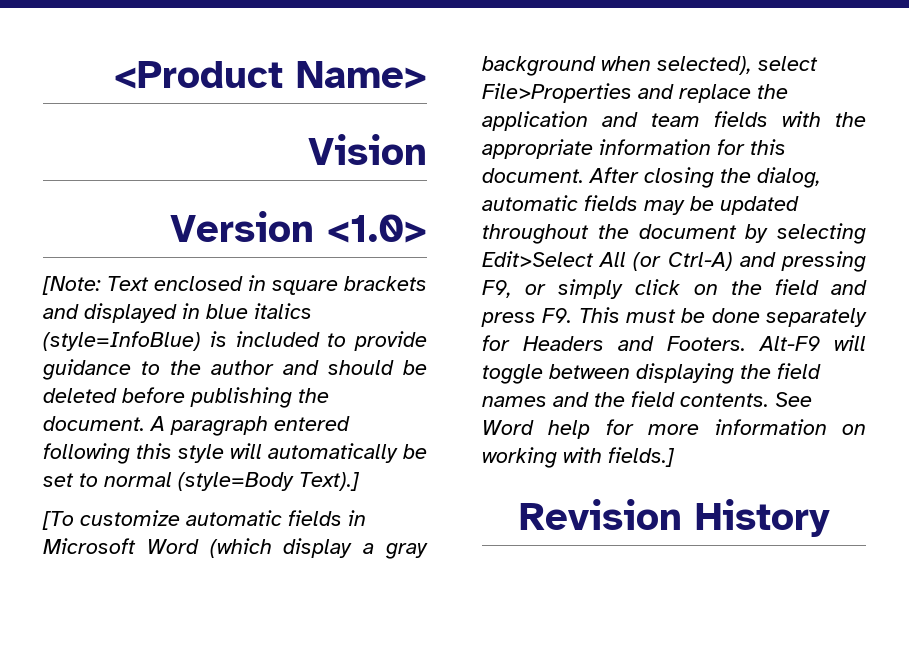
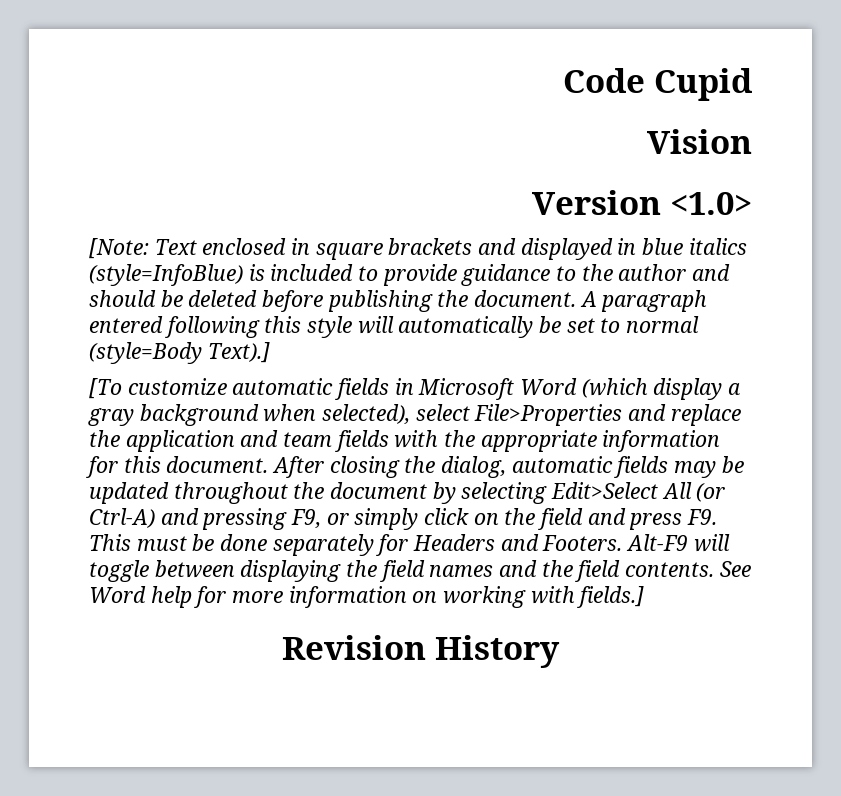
[114,61,427,89] <Product Name> -> [563,68,752,101] Code Cupid

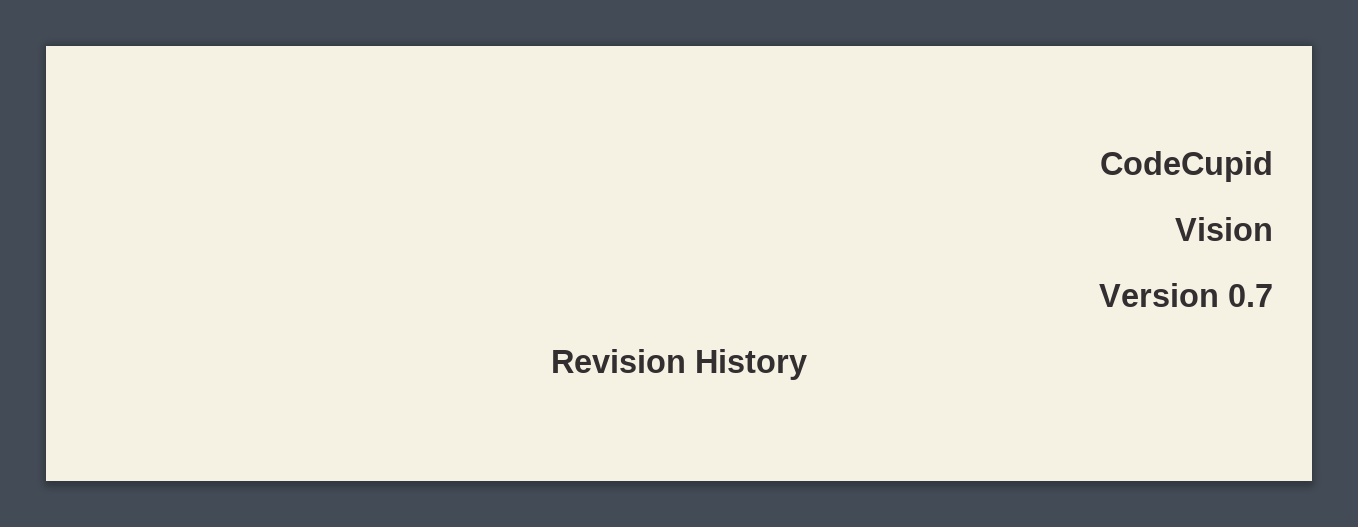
[563,68,752,101] Code Cupid -> [1100,151,1273,182] CodeCupid
[670,192,752,215] [89,238,747,260] [89,264,731,286] [89,290,708,312] [89,316,700,338] [89,342,270,364] [89,378,742,400] [88,404,741,426] [89,430,721,452] [86,456,744,478] [89,482,726,504] [89,508,718,530] [89,534,730,556] [89,560,751,582] [89,586,645,608] <1.0> // [Note: Text enclosed in square brackets and displayed in blue italics (style=InfoBlue) is included to provide guidance to the author and should be deleted before publishing the document. A paragraph entered following this style will automatically be set to normal (style=Body Text).] // [To customize automatic fields in Microsoft Word (which display a gray background when selected), select File>Properties and replace the application and team fields with the appropriate information for this document. After closing the dialog, automatic fields may be updated throughout the document by selecting Edit>Select All (or Ctrl-A) and pressing F9, or simply click on the field and press F9. This must be done separately for Headers and Footers. Alt-F9 will toggle between displaying the field names and the field contents. See Word help for more information on working with fields.] -> [1228,284,1273,307] 0.7

